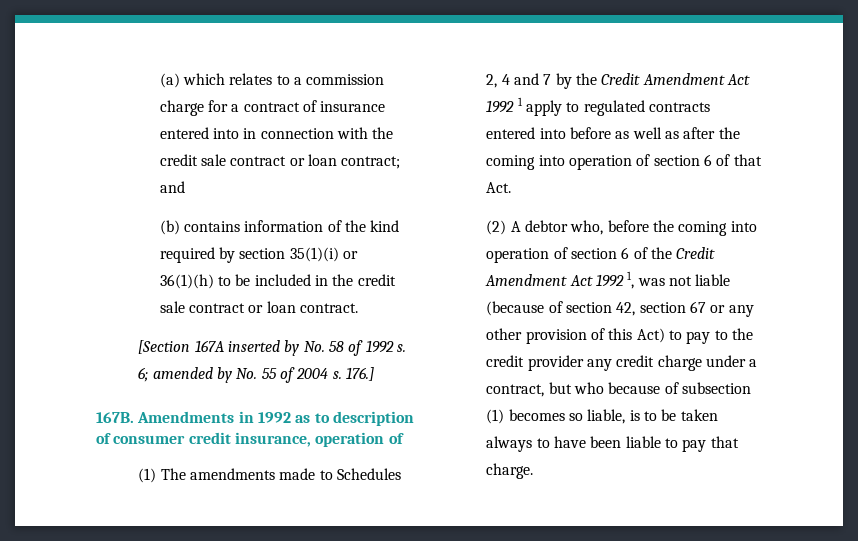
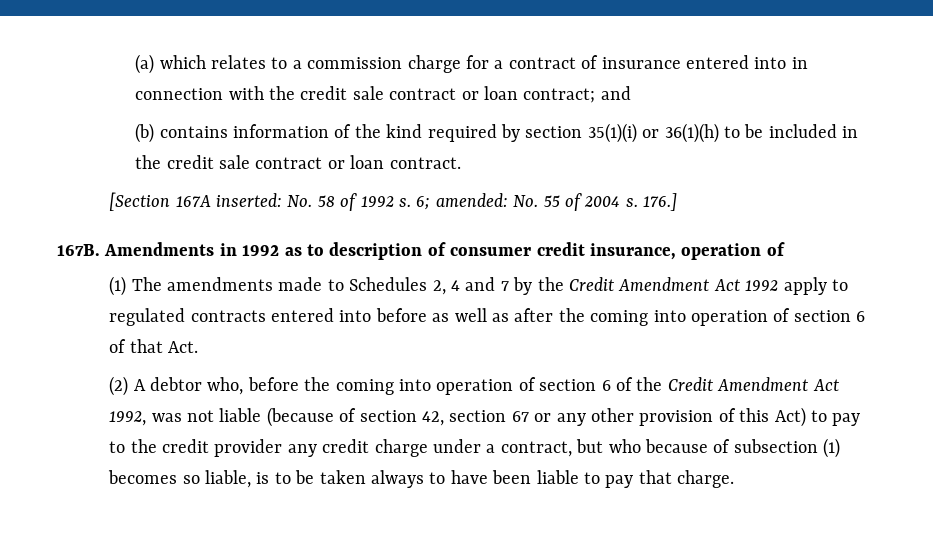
[228,340,300,356] inserted by -> [215,193,282,207] inserted:
[152,367,233,383] amended by -> [435,193,508,207] amended:
[517,97,523,106] 1 -> (779, 285) none
[596,271,635,289] 1992 1, -> [109,411,147,426] 1992,

